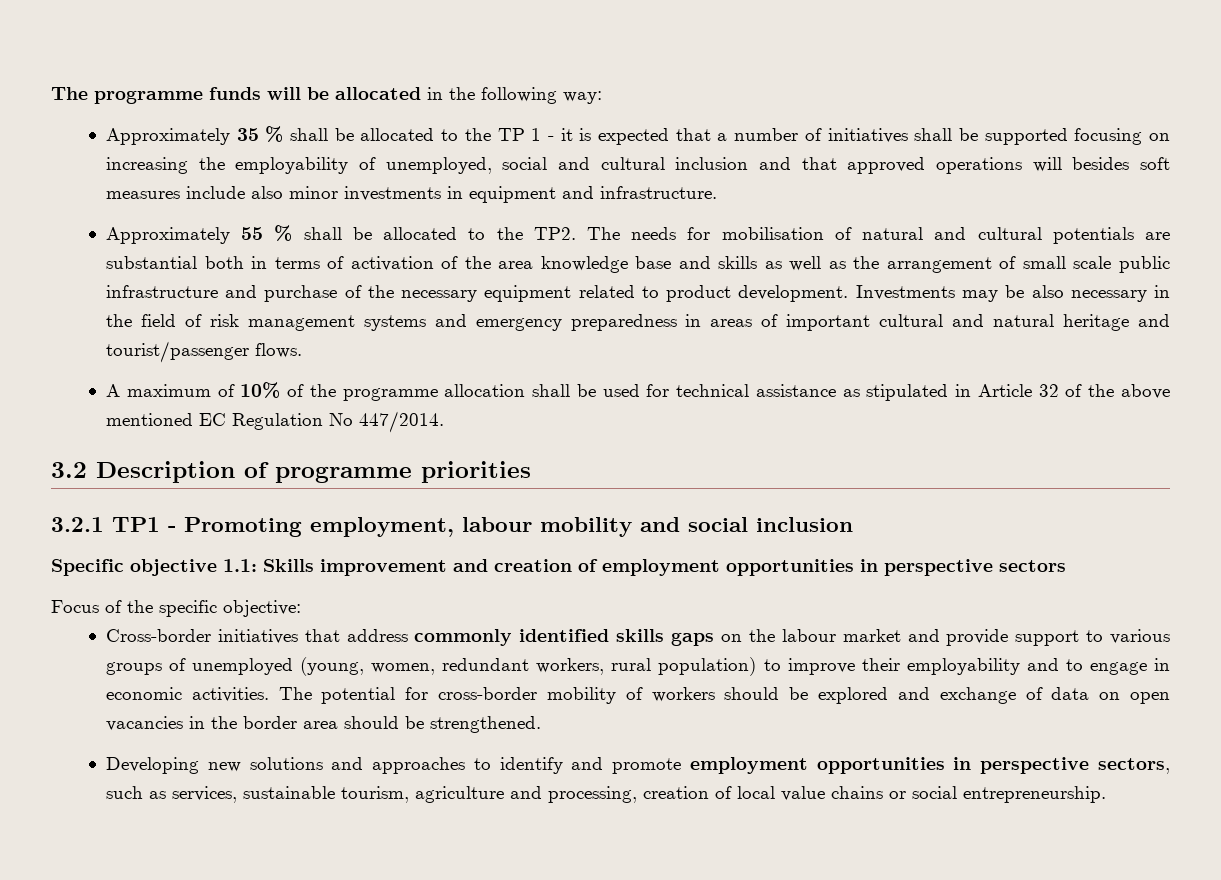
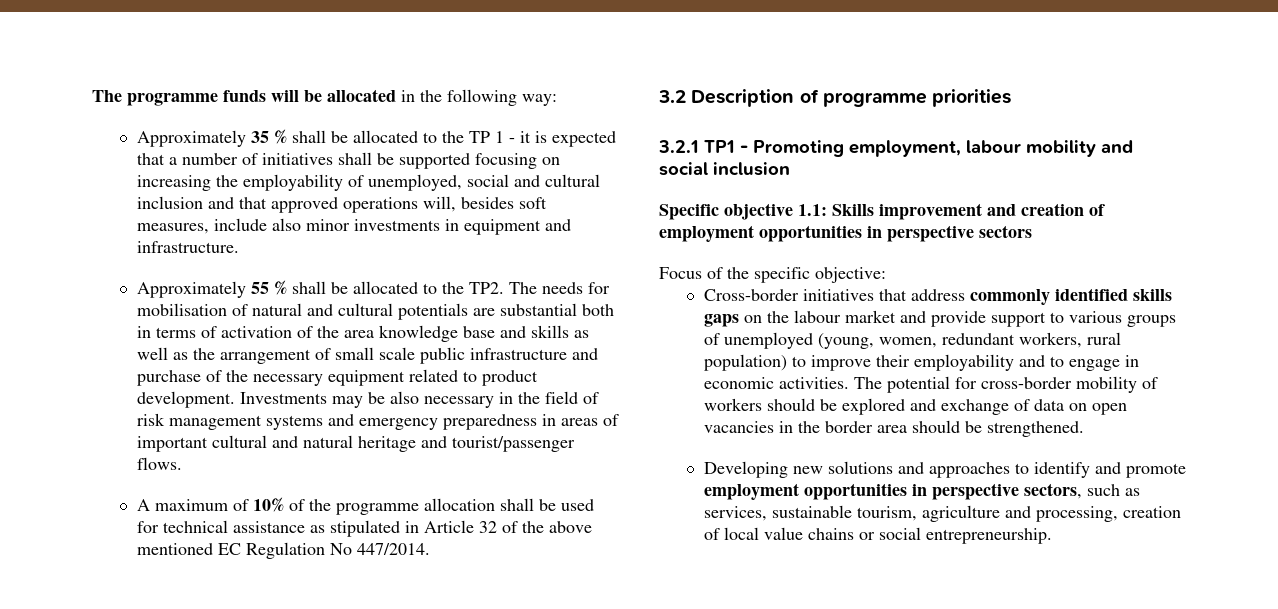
[1032,157,1062,172] will -> [422,196,456,212] will,
[105,191,180,199] measures -> [136,223,209,234] measures,

